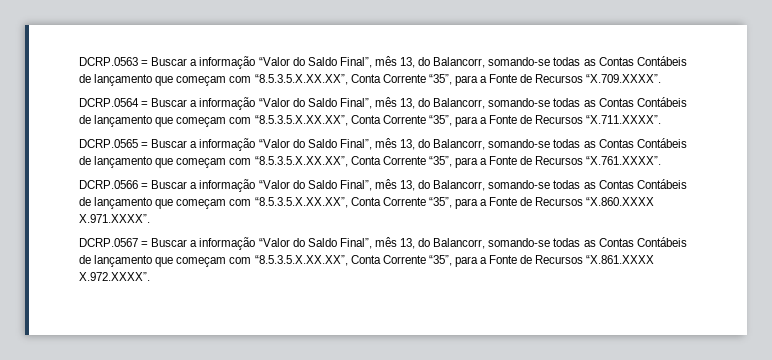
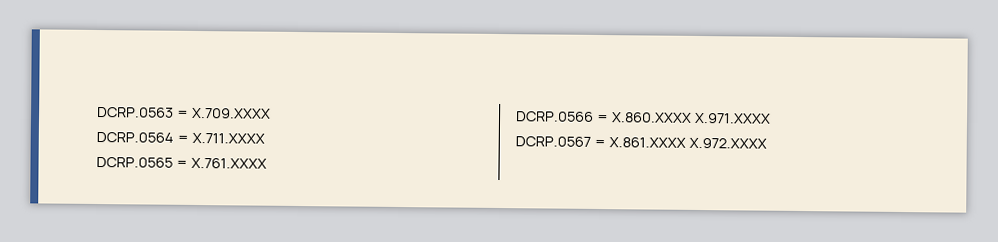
[151,56,687,69] [79,74,662,86] [79,97,687,110] [79,115,662,127] [79,138,687,151] [79,156,662,168] [79,179,687,192] [79,197,655,209] [79,214,150,223] [79,237,687,250] [79,255,655,267] [79,272,150,281] Buscar a informação “Valor do Saldo Final”, mês 13, do Balancorr, somando-se todas as Contas Contábeis de lançamento que começam com “8.5.3.5.X.XX.XX”, Conta Corrente “35”, para a Fonte de Recursos “X.709.XXXX”. // DCRP.0564 = Buscar a informação “Valor do Saldo Final”, mês 13, do Balancorr, somando-se todas as Contas Contábeis de lançamento que começam com “8.5.3.5.X.XX.XX”, Conta Corrente “35”, para a Fonte de Recursos “X.711.XXXX”. // DCRP.0565 = Buscar a informação “Valor do Saldo Final”, mês 13, do Balancorr, somando-se todas as Contas Contábeis de lançamento que começam com “8.5.3.5.X.XX.XX”, Conta Corrente “35”, para a Fonte de Recursos “X.761.XXXX”. // DCRP.0566 = Buscar a informação “Valor do Saldo Final”, mês 13, do Balancorr, somando-se todas as Contas Contábeis de lançamento que começam com “8.5.3.5.X.XX.XX”, Conta Corrente “35”, para a Fonte de Recursos “X.860.XXXX X.971.XXXX”. // DCRP.0567 = Buscar a informação “Valor do Saldo Final”, mês 13, do Balancorr, somando-se todas as Contas Contábeis de lançamento que começam com “8.5.3.5.X.XX.XX”, Conta Corrente “35”, para a Fonte de Recursos “X.861.XXXX X.972.XXXX”. -> [191,107,271,119] [96,132,265,144] [96,156,267,169] [515,111,771,124] [515,136,767,149] X.709.XXXX // DCRP.0564 = X.711.XXXX // DCRP.0565 = X.761.XXXX // DCRP.0566 = X.860.XXXX X.971.XXXX // DCRP.0567 = X.861.XXXX X.972.XXXX

